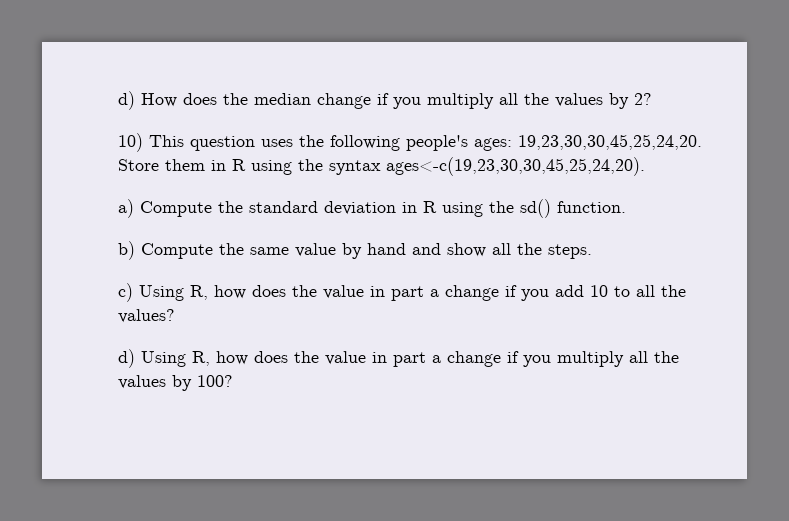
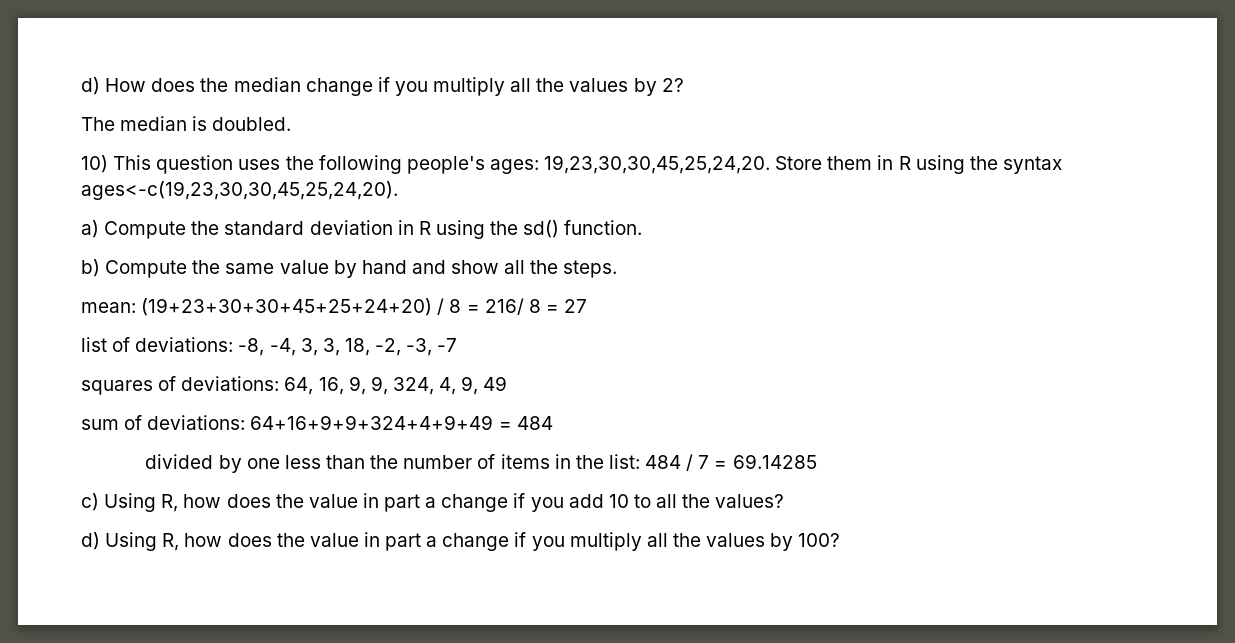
(652, 99) none -> [81,116,292,131] // The median is doubled.
(592, 251) none -> [81,298,588,316] [81,337,458,356] [81,376,508,395] [81,415,553,430] [145,454,817,473] // mean: (19+23+30+30+45+25+24+20) / 8 = 216/ 8 = 27 // list of deviations: -8, -4, 3, 3, 18, -2, -3, -7 // squares of deviations: 64, 16, 9, 9, 324, 4, 9, 49 // sum of deviations: 64+16+9+9+324+4+9+49 = 484 // divided by one less than the number of items in the list: 484 / 7 = 69.14285

